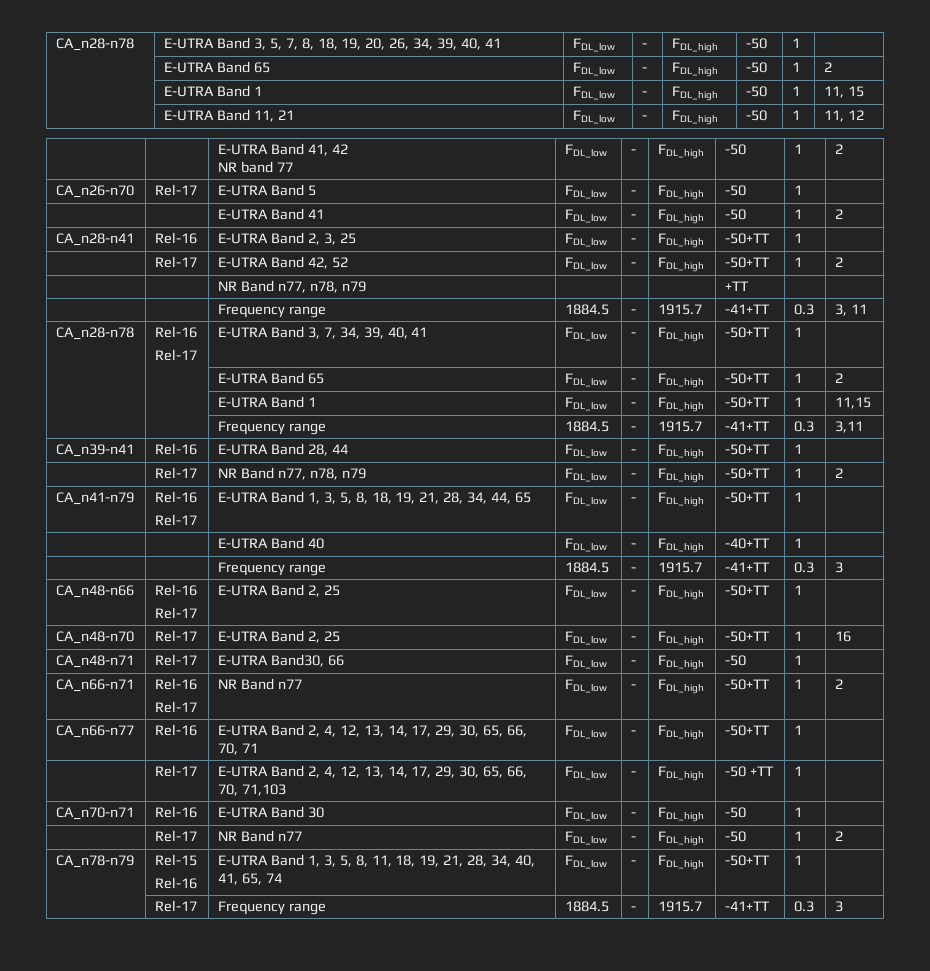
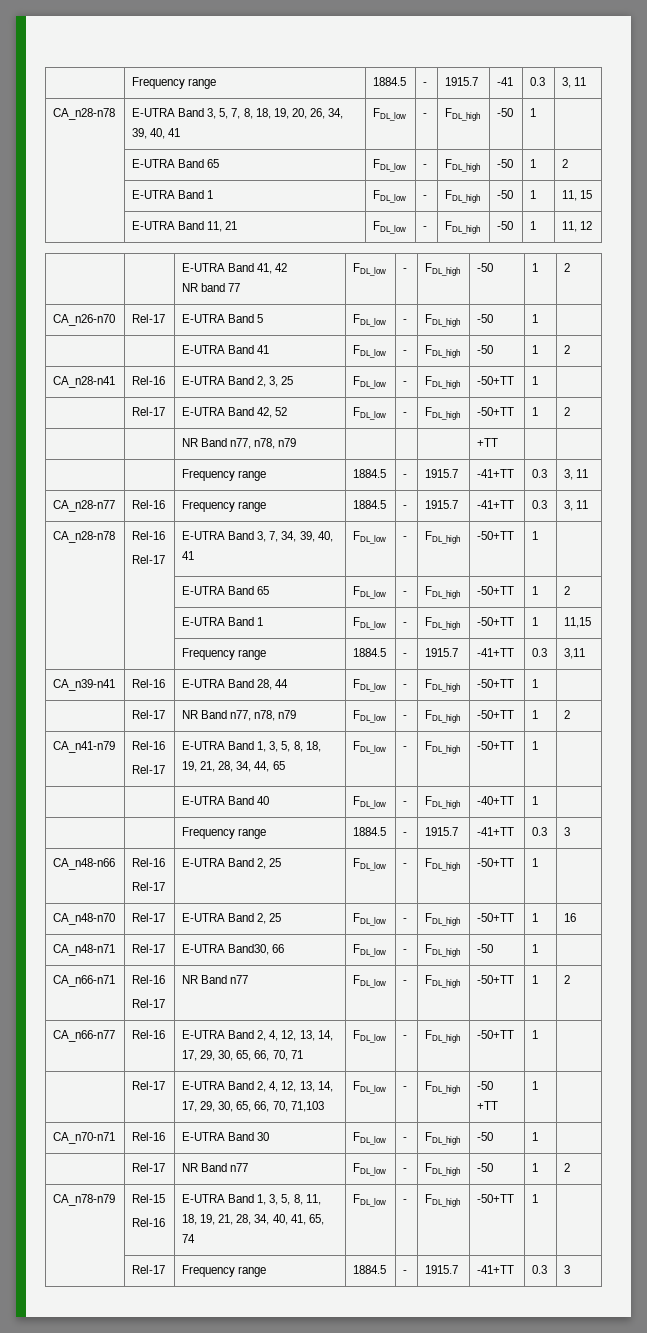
(56, 44) none -> [132,77,217,89] [373,77,407,86] [423,82,428,86] [445,77,479,86] [497,77,514,86] [530,77,546,86] [562,77,587,88] | Frequency range | 1884.5 | - | 1915.7 | -41 | 0.3 | 3, 11 //
(867, 309) none -> [53,500,116,512] [132,500,166,509] [182,500,267,512] [353,500,387,509] [403,505,408,509] [425,500,459,509] [477,500,515,509] [532,500,548,509] [564,500,589,511] // CA_n28-n77 | Rel-16 | Frequency range | 1884.5 | - | 1915.7 | -41+TT | 0.3 | 3, 11

